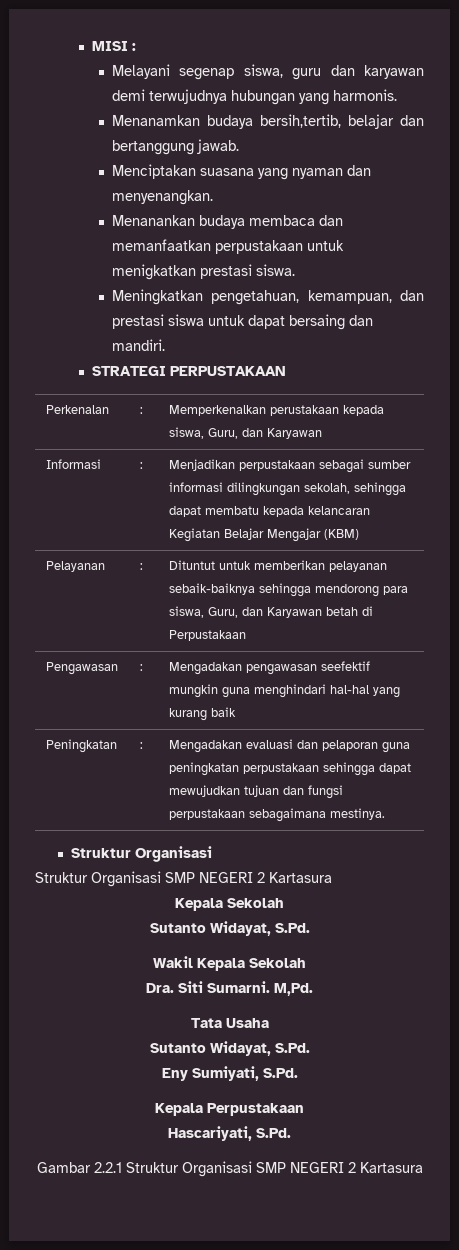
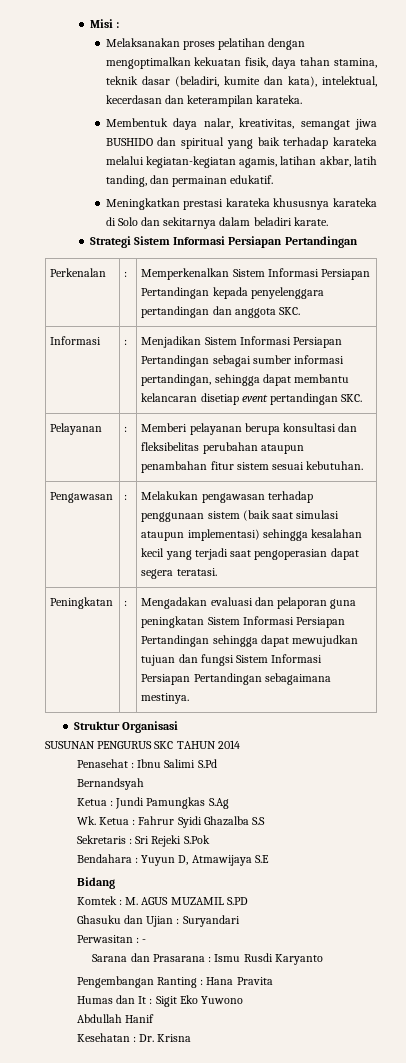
[91,41,128,51] MISI -> [89,19,113,28] Misi
[111,64,424,80] [111,89,397,105] [111,114,424,129] [111,139,239,155] [111,164,371,180] [111,190,213,205] [111,215,343,229] [111,239,344,254] [111,264,295,280] [111,289,424,305] [111,314,373,330] [111,339,165,351] [91,366,286,376] [45,405,109,414] [139,407,143,414] [168,405,384,416] [168,427,322,439] [45,459,101,469] [139,462,143,469] [168,459,411,473] [168,482,406,496] [168,506,370,517] [168,528,359,542] [45,561,105,572] [139,563,143,570] [168,560,387,572] [168,583,408,597] [168,606,373,618] [168,630,246,641] [45,662,118,675] [139,664,143,671] [168,661,370,675] [168,684,400,698] [168,707,236,721] Melayani segenap siswa, guru dan karyawan demi terwujudnya hubungan yang harmonis. // Menanamkan budaya bersih,tertib, belajar dan bertanggung jawab. // Menciptakan suasana yang nyaman dan menyenangkan. // Menanankan budaya membaca dan memanfaatkan perpustakaan untuk menigkatkan prestasi siswa. // Meningkatkan pengetahuan, kemampuan, dan prestasi siswa untuk dapat bersaing dan mandiri. // STRATEGI PERPUSTAKAAN // Perkenalan | : | Memperkenalkan perustakaan kepada siswa, Guru, dan Karyawan // Informasi | : | Menjadikan perpustakaan sebagai sumber informasi dilingkungan sekolah, sehingga dapat membatu kepada kelancaran Kegiatan Belajar Mengajar (KBM) // Pelayanan | : | Dituntut untuk memberikan pelayanan sebaik-baiknya sehingga mendorong para siswa, Guru, dan Karyawan betah di Perpustakaan // Pengawasan | : | Mengadakan pengawasan seefektif mungkin guna menghindari hal-hal yang kurang baik -> [105,38,306,50] [105,57,377,69] [105,76,377,87] [105,95,303,107] [105,118,377,130] [105,137,378,149] [105,156,377,168] [105,175,274,187] [105,198,377,210] [105,217,328,229] [89,236,358,248] [50,268,107,277] [124,271,128,277] [141,268,371,280] [141,287,324,299] [141,306,301,318] [50,336,102,345] [124,339,128,345] [141,336,343,348] [141,355,345,367] [141,374,350,386] [141,393,363,405] [50,423,103,435] [124,426,128,432] [141,423,358,435] [141,442,304,454] [141,461,364,473] [50,492,114,503] [124,494,128,500] [141,491,313,503] [141,510,340,522] [141,529,363,541] [141,548,359,560] [141,568,217,579] Melaksanakan proses pelatihan dengan mengoptimalkan kekuatan fisik, daya tahan stamina, teknik dasar (beladiri, kumite dan kata), intelektual, kecerdasan dan keterampilan karateka. // Membentuk daya nalar, kreativitas, semangat jiwa BUSHIDO dan spiritual yang baik terhadap karateka melalui kegiatan-kegiatan agamis, latihan akbar, latih tanding, dan permainan edukatif. // Meningkatkan prestasi karateka khususnya karateka di Solo dan sekitarnya dalam beladiri karate. // Strategi Sistem Informasi Persiapan Pertandingan // Perkenalan | : | Memperkenalkan Sistem Informasi Persiapan Pertandingan kepada penyelenggara pertandingan dan anggota SKC. // Informasi | : | Menjadikan Sistem Informasi Persiapan Pertandingan sebagai sumber informasi pertandingan, sehingga dapat membantu kelancaran disetiap event pertandingan SKC. // Pelayanan | : | Memberi pelayanan berupa konsultasi dan fleksibelitas perubahan ataupun penambahan fitur sistem sesuai kebutuhan. // Pengawasan | : | Melakukan pengawasan terhadap penggunaan sistem (baik saat simulasi ataupun implementasi) sehingga kesalahan kecil yang terjadi saat pengoperasian dapat segera teratasi.
[242,763,319,774] perpustakaan -> [207,616,346,628] [141,635,210,647] Sistem Informasi Persiapan Pertandingan
[168,809,245,820] perpustakaan -> [236,654,323,663] [141,673,262,685] Sistem Informasi Persiapan Pertandingan
[35,871,332,887] [175,898,284,911] [149,921,310,936] [153,956,306,971] [146,981,313,996] [190,1018,269,1028] [149,1041,310,1056] [161,1066,298,1081] [155,1103,304,1116] [168,1126,291,1141] [36,1161,423,1177] Struktur Organisasi SMP NEGERI 2 Kartasura // Kepala Sekolah // Sutanto Widayat, S.Pd. // Wakil Kepala Sekolah // Dra. Siti Sumarni. M,Pd. // Tata Usaha // Sutanto Widayat, S.Pd. // Eny Sumiyati, S.Pd. // Kepala Perpustakaan // Hascariyati, S.Pd. // Gambar 2.2.1 Struktur Organisasi SMP NEGERI 2 Kartasura -> [45,740,240,749] [76,759,217,768] [76,778,144,790] [76,797,229,809] [76,816,265,828] [76,835,210,847] [76,854,269,866] [76,877,115,889] [76,896,248,905] [76,915,240,927] [76,935,147,943] [92,953,323,965] [76,976,273,988] [76,995,243,1007] [76,1014,154,1023] [76,1033,192,1042] SUSUNAN PENGURUS SKC TAHUN 2014 // Penasehat : Ibnu Salimi S.Pd // Bernandsyah // Ketua : Jundi Pamungkas S.Ag // Wk. Ketua : Fahrur Syidi Ghazalba S.S // Sekretaris : Sri Rejeki S.Pok // Bendahara : Yuyun D, Atmawijaya S.E // Bidang // Komtek : M. AGUS MUZAMIL S.PD // Ghasuku dan Ujian : Suryandari // Perwasitan : - // Sarana dan Prasarana : Ismu Rusdi Karyanto // Pengembangan Ranting : Hana Pravita // Humas dan It : Sigit Eko Yuwono // Abdullah Hanif // Kesehatan : Dr. Krisna

